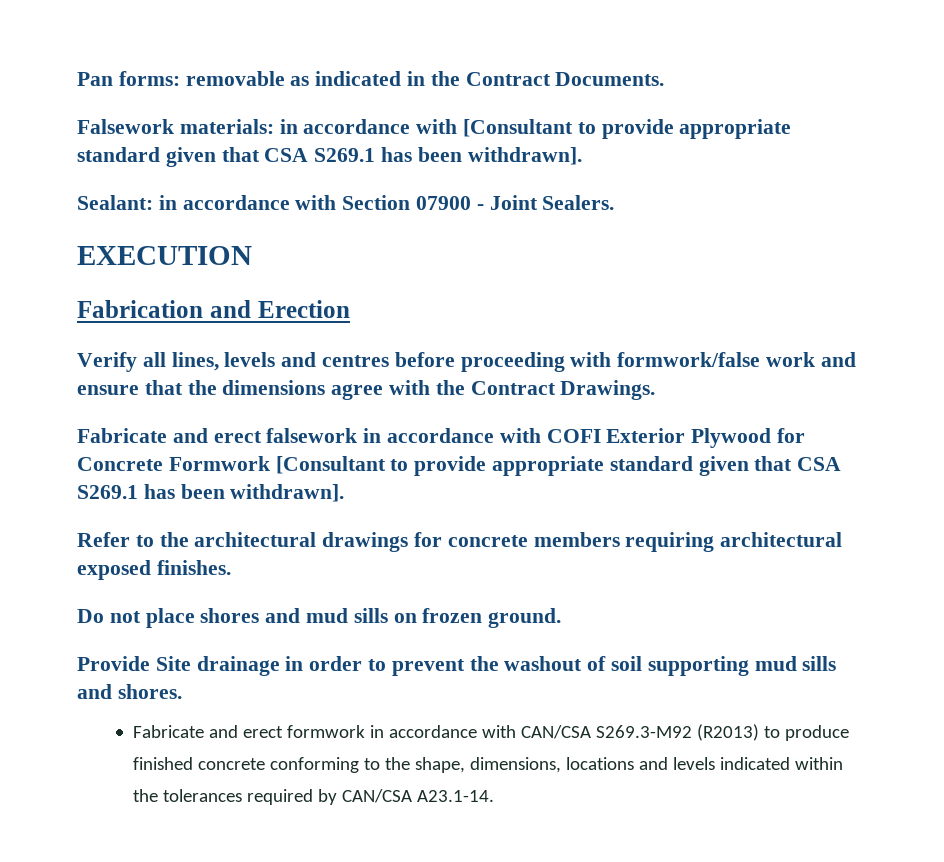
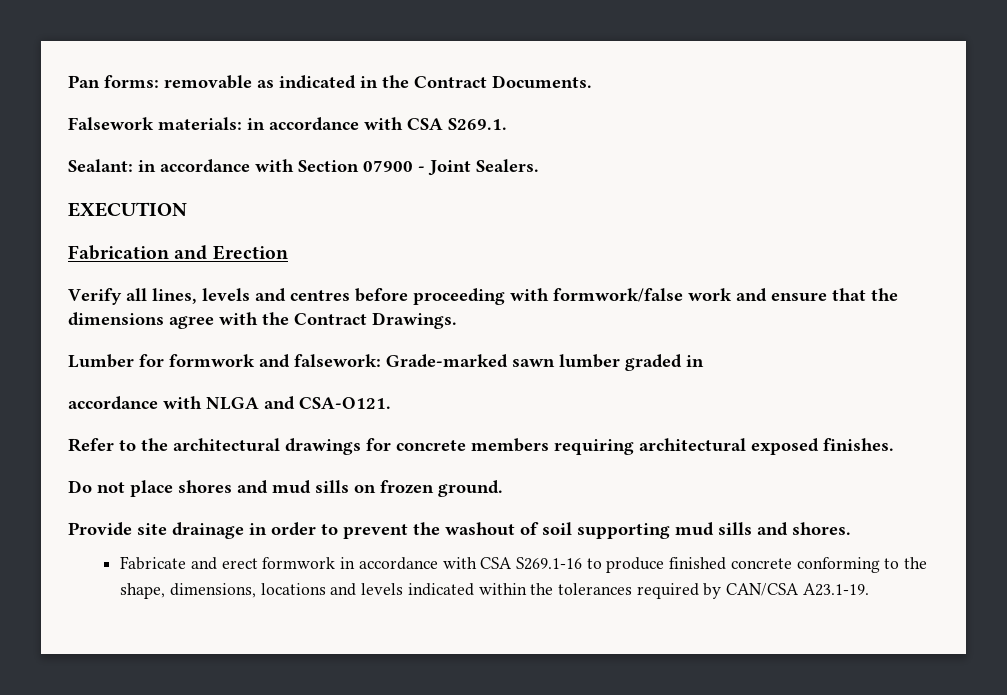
[463,119,792,139] [77,147,582,167] [Consultant to provide appropriate standard given that CSA S269.1 has been withdrawn]. -> [407,118,507,130] CSA S269.1.
[77,428,806,448] [77,456,842,476] [77,484,345,502] Fabricate and erect falsework in accordance with COFI Exterior Plywood for Concrete Formwork [Consultant to provide appropriate standard given that CSA S269.1 has been withdrawn]. -> [68,354,704,371] [68,396,391,410] Lumber for formwork and falsework: Grade-marked sawn lumber graded in // accordance with NLGA and CSA-O121.
[155,656,191,671] Site -> [137,523,167,535] site
[520,724,759,741] CAN/CSA S269.3-M92 (R2013) -> [480,557,583,570] CSA S269.1-16
[416,790,494,802] A23.1-14. -> [802,583,869,596] A23.1-19.

